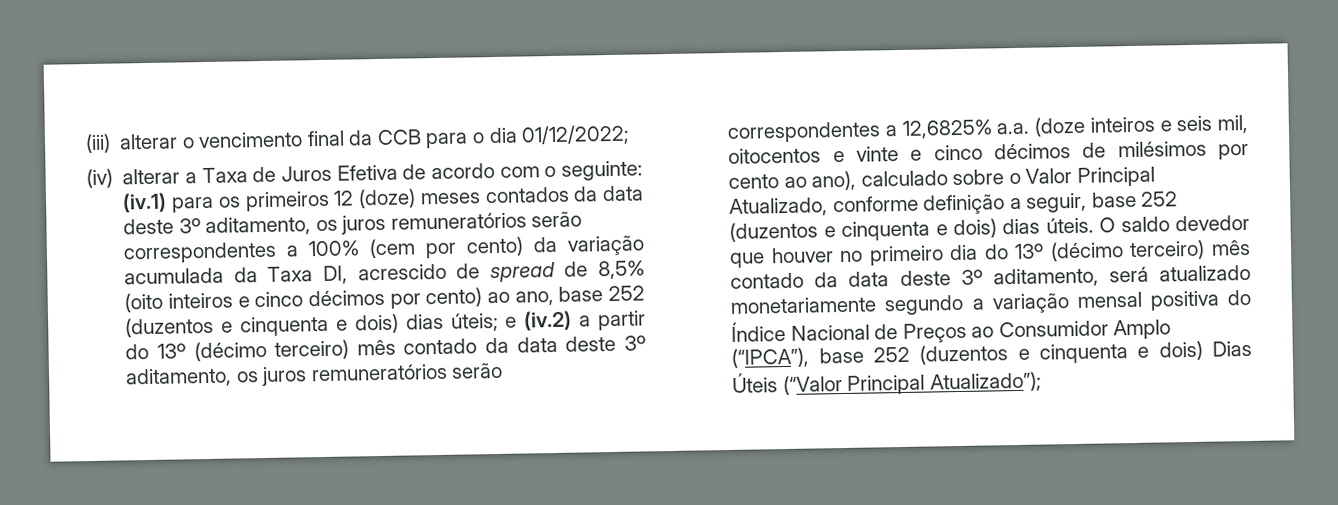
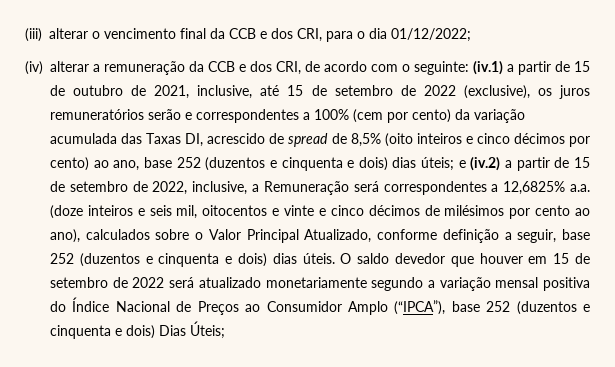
(422, 137) none -> [260,28,322,42] e dos CRI,
[201,164,398,184] Taxa de Juros Efetiva -> [104,61,301,75] remuneração da CCB e dos CRI,
[171,185,644,213] [123,211,583,237] para os primeiros 12 (doze) meses contados da data deste 3º aditamento, os juros remuneratórios serão -> [507,61,590,75] [50,85,591,99] [50,109,192,120] a partir de 15 de outubro de 2021, inclusive, até 15 de setembro de 2022 (exclusive), os juros remuneratórios serão e
[233,266,314,283] da Taxa -> [121,133,182,144] das Taxas
[125,335,647,362] [125,362,504,388] do 13º (décimo terceiro) mês contado da data deste 3º aditamento, os juros remuneratórios serão -> [554,157,590,168] [50,181,379,195] de 15 de setembro de 2022, inclusive, a Remuneração será
[860,170,948,187] calculado -> [85,229,150,240] calculados
[840,239,1251,266] [730,267,1099,289] no primeiro dia do 13º (décimo terceiro) mês contado da data deste 3º aditamento, -> [528,253,590,264] [50,277,165,288] em 15 de setembro de 2022
[732,371,1042,396] Úteis (“Valor Principal Atualizado”); -> [190,321,225,339] Úteis;

